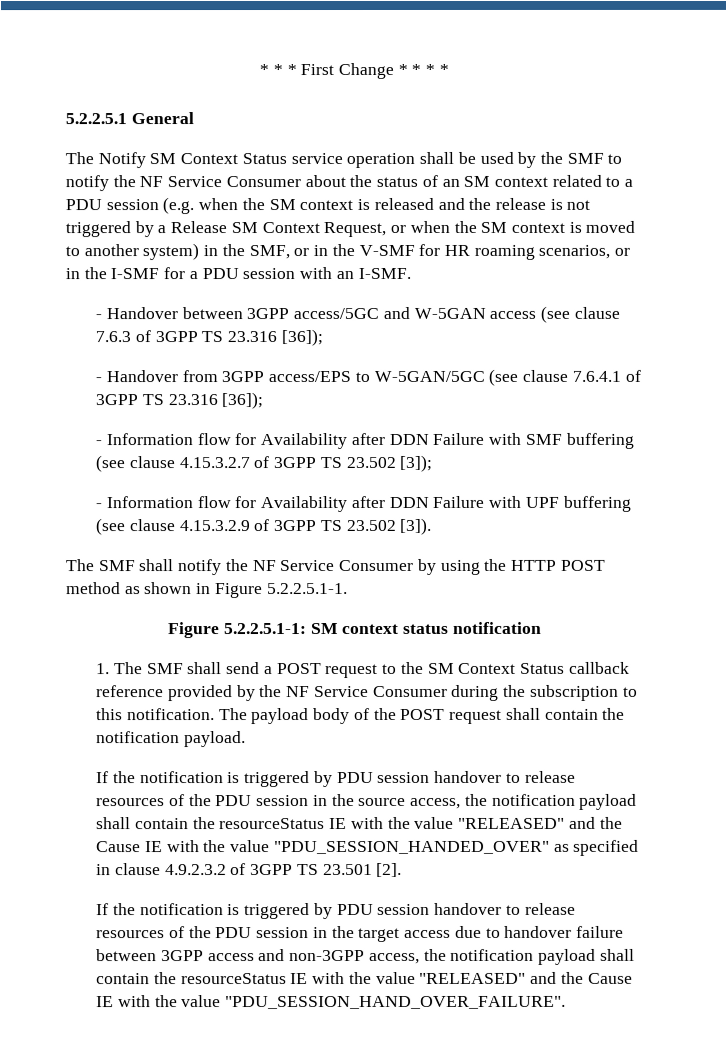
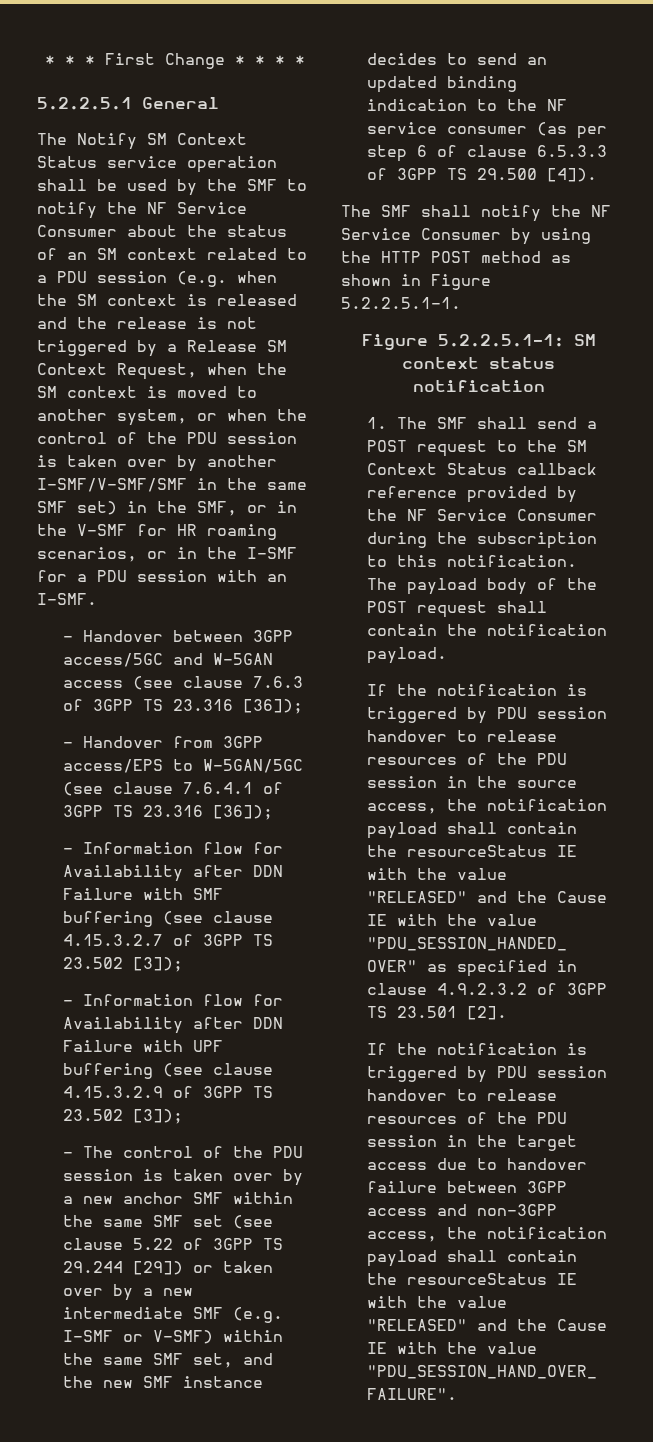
[390,224,407,233] or -> (197, 371) none
[142,243,200,261] system) -> [117,409,307,426] [37,432,297,444] [37,455,277,472] [37,478,307,492] [37,501,117,515] system, or when the control of the PDU session is taken over by another I-SMF/V-SMF/SMF in the same SMF set)
[399,517,433,535] [3]). -> [133,1109,184,1124] [63,1146,304,1158] [63,1169,304,1186] [63,1192,294,1204] [63,1215,274,1229] [63,1238,284,1250] [63,1261,274,1275] [63,1284,194,1301] [63,1307,284,1323] [63,1330,284,1344] [63,1353,274,1368] [63,1376,264,1388] [367,53,548,65] [367,76,518,93] [367,99,568,111] [367,122,608,139] [367,145,608,162] [367,168,598,182] [3]); // - The control of the PDU session is taken over by a new anchor SMF within the same SMF set (see clause 5.22 of 3GPP TS 29.244 [29]) or taken over by a new intermediate SMF (e.g. I-SMF or V-SMF) within the same SMF set, and the new SMF instance decides to send an updated binding indication to the NF service consumer (as per step 6 of clause 6.5.3.3 of 3GPP TS 29.500 [4]).

